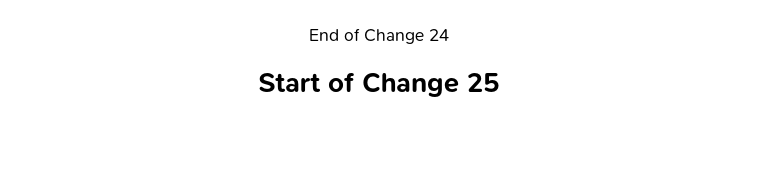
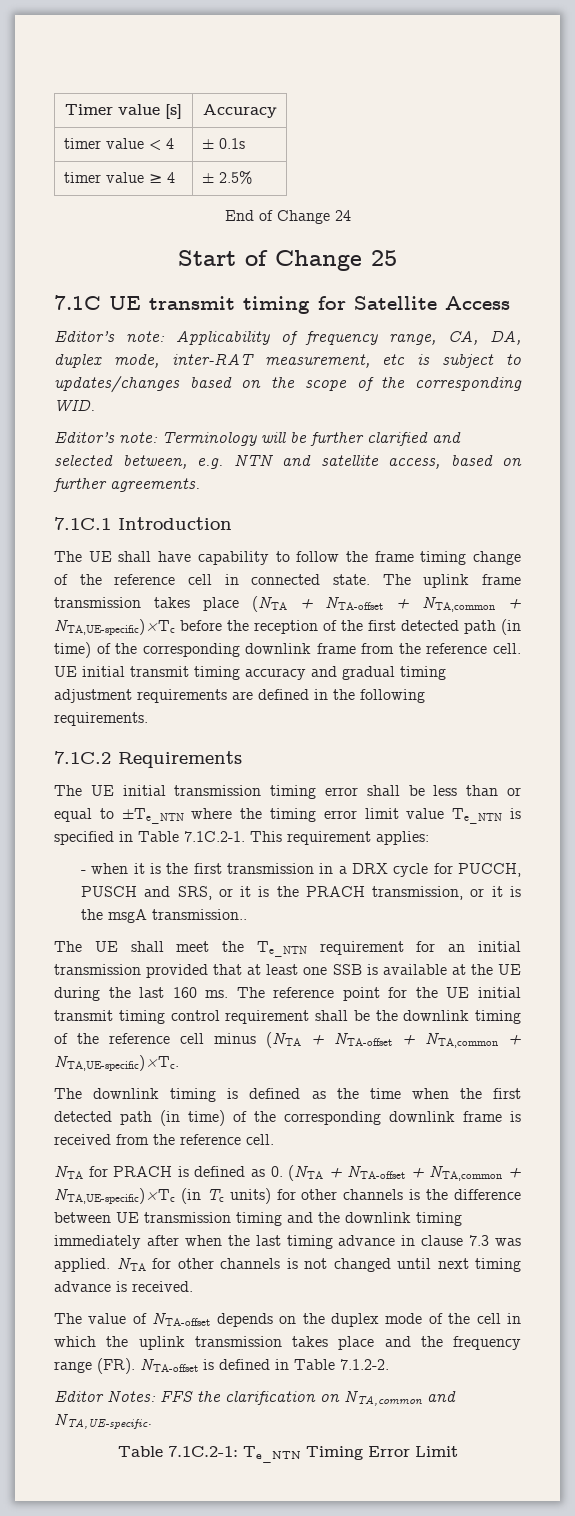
(308, 35) none -> [65,104,182,119] [202,104,277,118] [63,138,174,150] [201,138,245,149] [63,172,175,183] [201,171,252,184] Timer value [s] | Accuracy // timer value < 4 | ± 0.1s // timer value ≥ 4 | ± 2.5% //
(500, 82) none -> [54,295,510,314] [54,330,521,345] [54,353,521,368] [54,376,522,393] [54,399,95,412] [54,432,461,446] [54,454,522,469] [53,478,200,492] [54,517,232,530] [54,551,521,565] [54,574,521,588] [54,596,521,612] [54,619,521,635] [54,642,521,658] [54,666,446,680] [54,689,425,703] [54,712,148,726] [54,751,242,768] [54,785,521,799] [54,808,521,824] [54,831,429,845] [80,863,522,877] [80,886,521,900] [80,909,247,923] [54,941,521,957] [54,964,521,978] [54,987,521,1001] [54,1010,521,1024] [54,1032,521,1048] [54,1055,179,1071] [54,1088,522,1102] [54,1110,521,1126] [54,1134,274,1145] [54,1165,521,1181] [54,1188,522,1204] [54,1212,462,1226] [54,1235,521,1249] [54,1257,521,1272] [54,1281,193,1292] [54,1312,522,1327] [54,1336,521,1350] [54,1358,389,1374] [54,1390,456,1406] [54,1413,152,1429] [117,1446,458,1463] // 7.1C UE transmit timing for Satellite Access // Editor’s note: Applicability of frequency range, CA, DA, duplex mode, inter-RAT measurement, etc is subject to updates/changes based on the scope of the corresponding WID. // Editor’s note: Terminology will be further clarified and selected between, e.g. NTN and satellite access, based on further agreements. // 7.1C.1 Introduction // The UE shall have capability to follow the frame timing change of the reference cell in connected state. The uplink frame transmission takes place (NTA + NTA-offset + NTA,common + NTA,UE-specific)×Tc before the reception of the first detected path (in time) of the corresponding downlink frame from the reference cell. UE initial transmit timing accuracy and gradual timing adjustment requirements are defined in the following requirements. // 7.1C.2 Requirements // The UE initial transmission timing error shall be less than or equal to ±Te_NTN where the timing error limit value Te_NTN is specified in Table 7.1C.2-1. This requirement applies: // - when it is the first transmission in a DRX cycle for PUCCH, PUSCH and SRS, or it is the PRACH transmission, or it is the msgA transmission.. // The UE shall meet the Te_NTN requirement for an initial transmission provided that at least one SSB is available at the UE during the last 160 ms. The reference point for the UE initial transmit timing control requirement shall be the downlink timing of the reference cell minus (NTA + NTA-offset + NTA,common + NTA,UE-specific)×Tc. // The downlink timing is defined as the time when the first detected path (in time) of the corresponding downlink frame is received from the reference cell. // NTA for PRACH is defined as 0. (NTA + NTA-offset + NTA,common + NTA,UE-specific)×Tc (in Tc units) for other channels is the difference between UE transmission timing and the downlink timing immediately after when the last timing advance in clause 7.3 was applied. NTA for other channels is not changed until next timing advance is received. // The value of NTA-offset depends on the duplex mode of the cell in which the uplink transmission takes place and the frequency range (FR). NTA-offset is defined in Table 7.1.2-2. // Editor Notes: FFS the clarification on NTA,common and NTA,UE-specific. // Table 7.1C.2-1: Te_NTN Timing Error Limit

